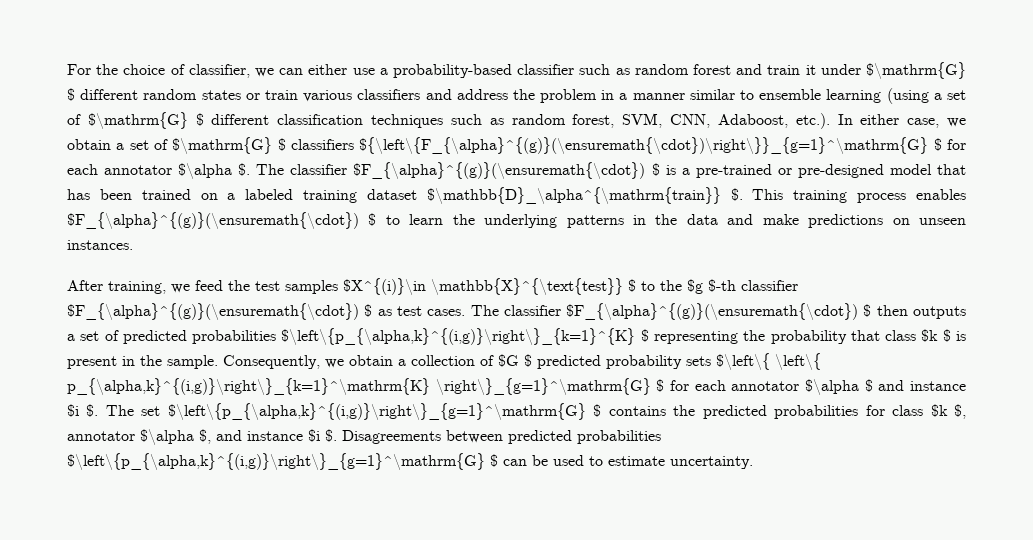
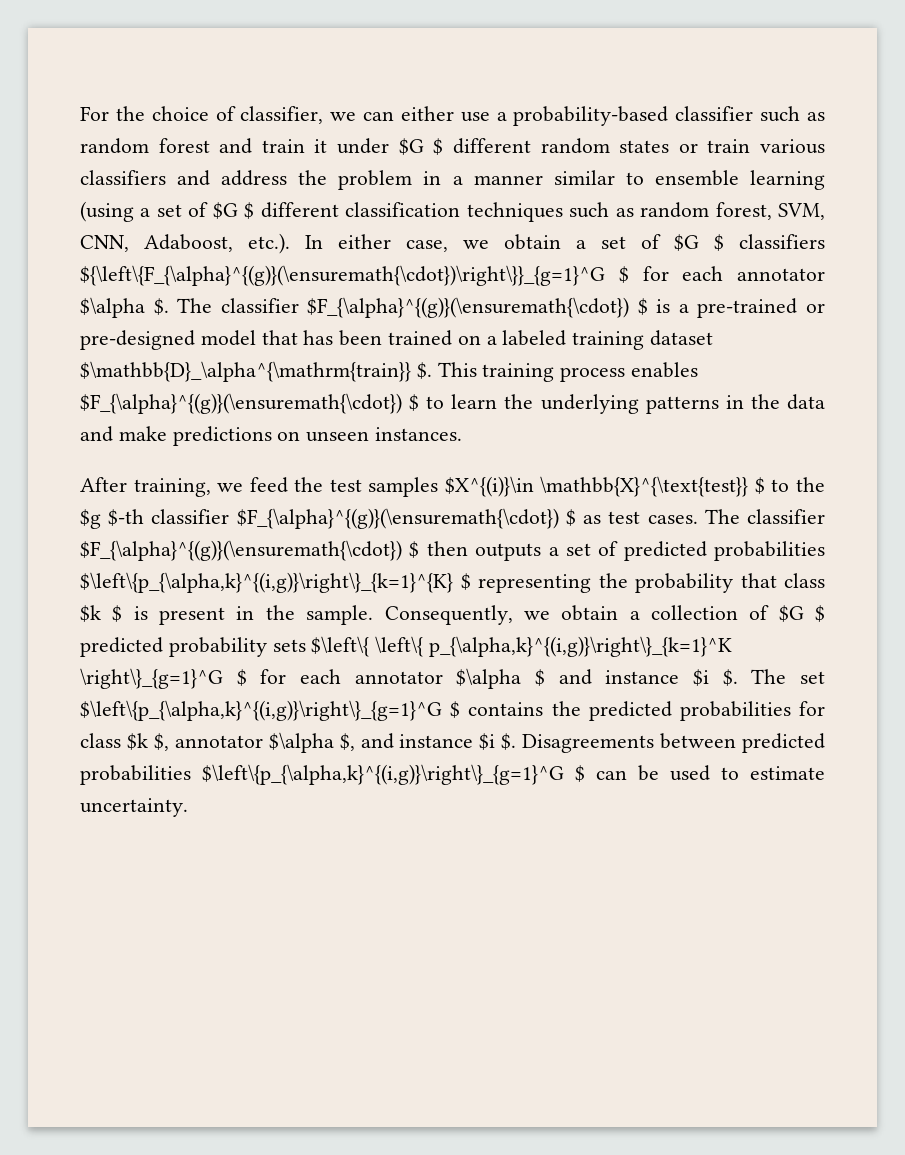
[866,62,967,79] $\mathrm{G} -> [398,138,424,155] $G
[87,112,188,129] $\mathrm{G} -> [212,202,238,219] $G
[172,137,273,154] $\mathrm{G} -> [674,234,699,251] $G
[359,137,929,154] ${\left\{F_{\alpha}^{(g)}(\ensuremath{\cdot})\right\}}_{g=1}^\mathrm{G} -> [80,265,605,286] ${\left\{F_{\alpha}^{(g)}(\ensuremath{\cdot})\right\}}_{g=1}^G
[67,378,651,395] p_{\alpha,k}^{(i,g)}\right\}_{k=1}^\mathrm{K} \right\}_{g=1}^\mathrm{G} -> [429,636,733,657] [80,668,223,689] p_{\alpha,k}^{(i,g)}\right\}_{k=1}^K \right\}_{g=1}^G
[167,403,586,420] $\left\{p_{\alpha,k}^{(i,g)}\right\}_{g=1}^\mathrm{G} -> [80,700,442,721] $\left\{p_{\alpha,k}^{(i,g)}\right\}_{g=1}^G
[67,453,485,470] $\left\{p_{\alpha,k}^{(i,g)}\right\}_{g=1}^\mathrm{G} -> [202,764,564,785] $\left\{p_{\alpha,k}^{(i,g)}\right\}_{g=1}^G

